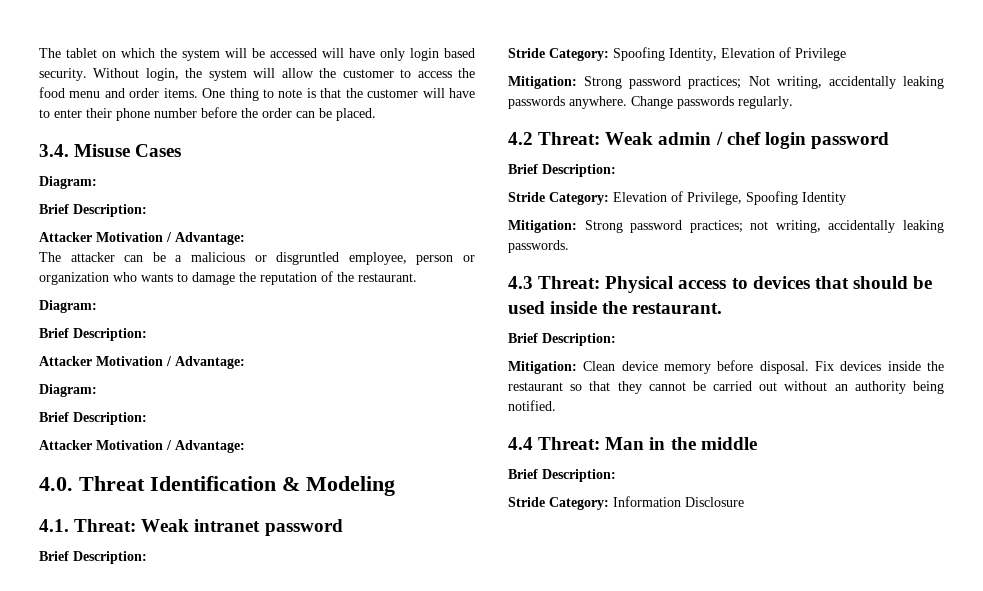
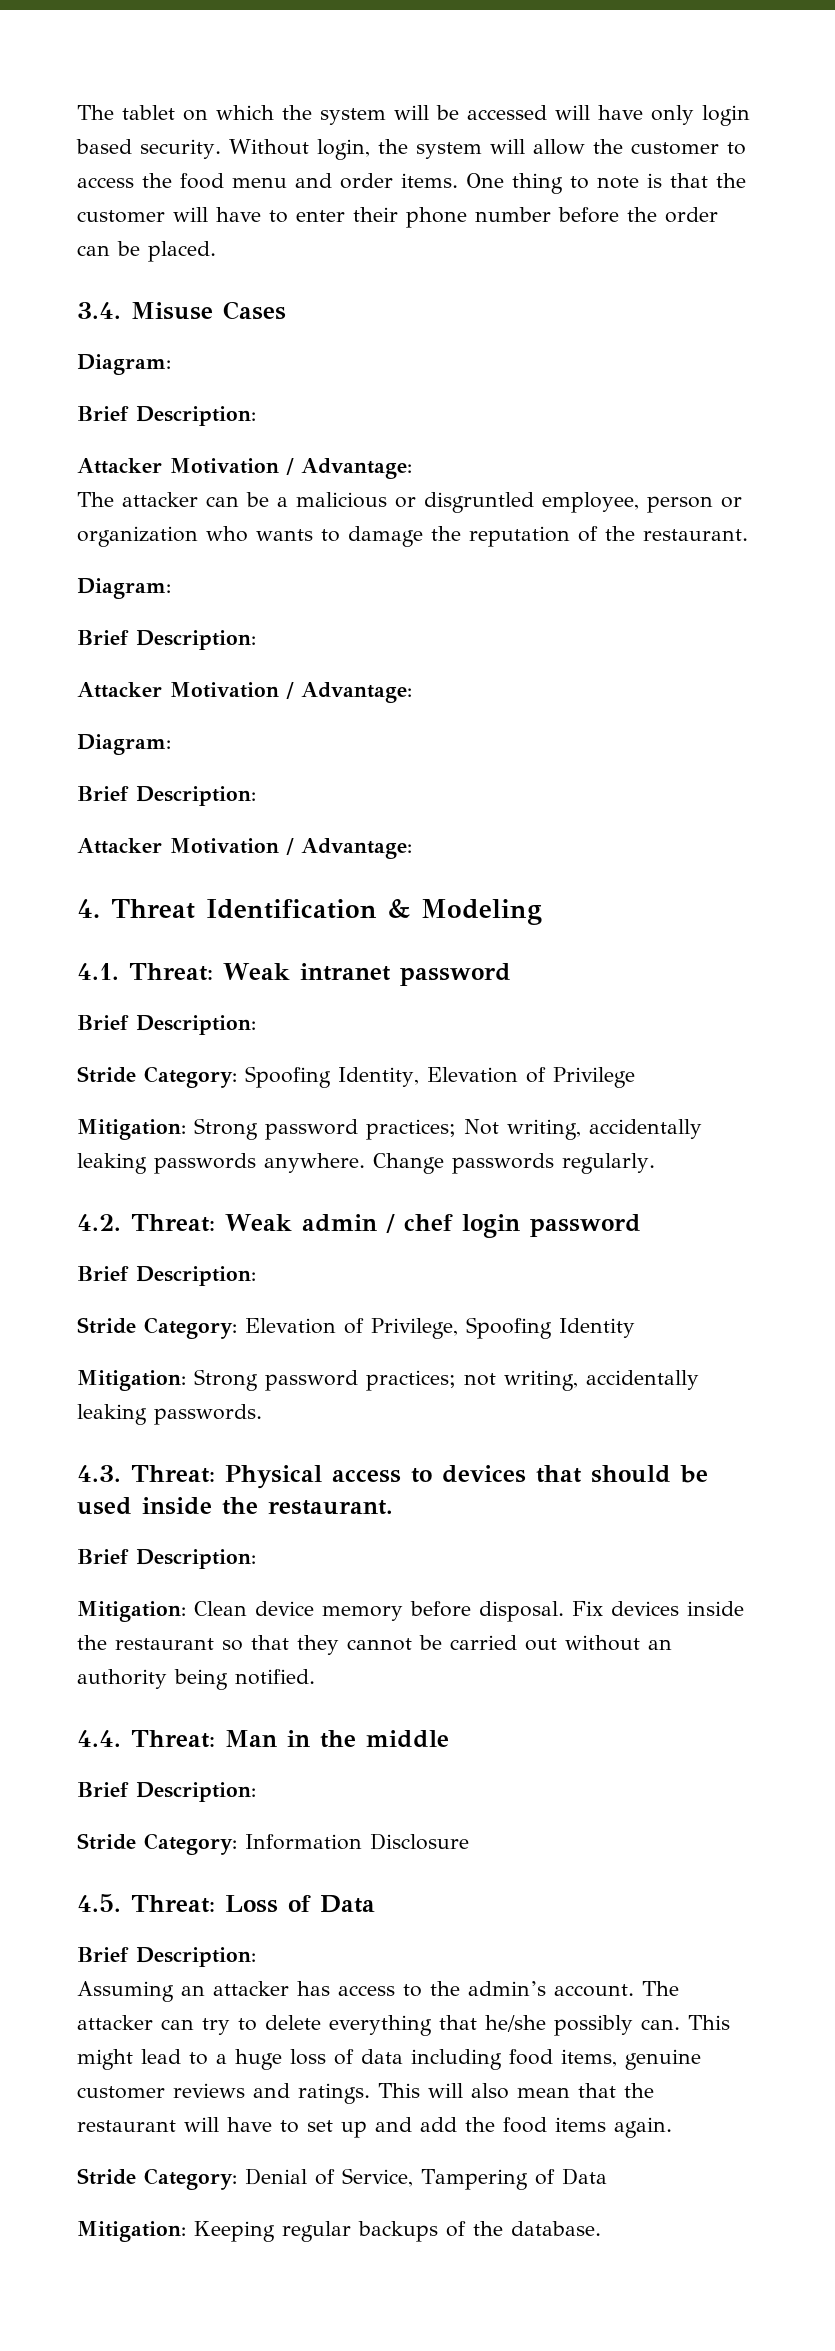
[39,477,73,491] 4.0. -> [77,899,100,918] 4.
[508,132,533,145] 4.2 -> [77,1214,121,1231] 4.2.
[508,276,533,289] 4.3 -> [77,1465,121,1482] 4.3.
[508,437,533,450] 4.4 -> [77,1730,121,1747] 4.4.
(744, 502) none -> [77,1894,375,1913] [77,1947,256,1967] [77,1981,679,2002] [77,2015,730,2036] [77,2049,701,2070] [77,2083,654,2104] [77,2117,672,2138] [77,2168,607,2190] [77,2221,601,2242] // 4.5. Threat: Loss of Data // Brief Description: // Assuming an attacker has access to the admin’s account. The attacker can try to delete everything that he/she possibly can. This might lead to a huge loss of data including food items, genuine customer reviews and ratings. This will also mean that the restaurant will have to set up and add the food items again. // Stride Category: Denial of Service, Tampering of Data // Mitigation: Keeping regular backups of the database.

